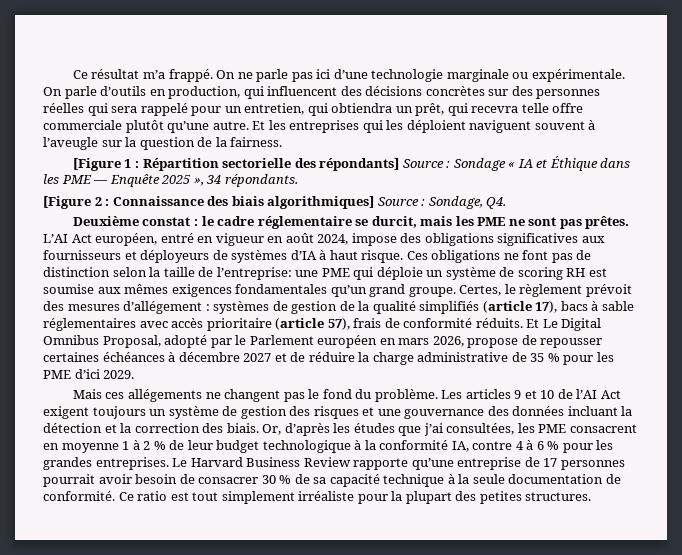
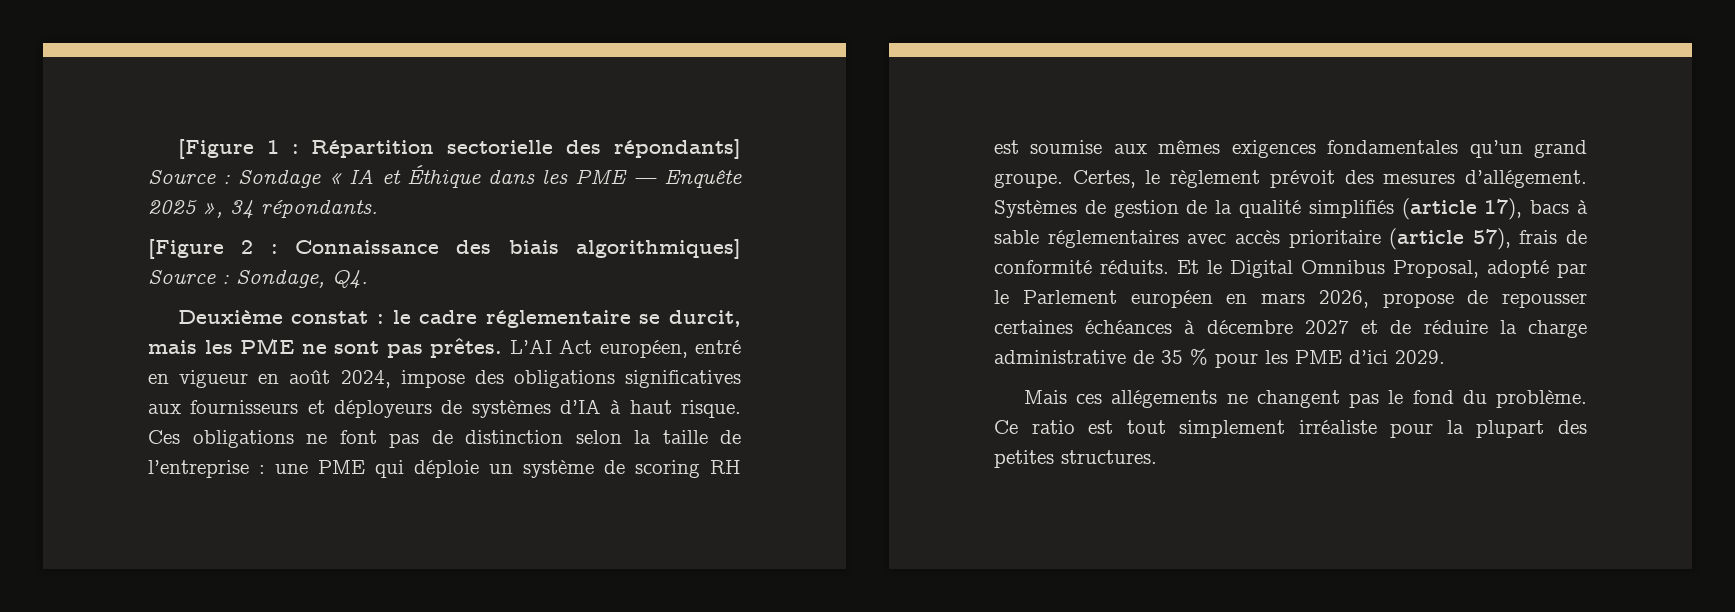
[72,69,625,82] [43,86,601,99] [43,103,584,116] [43,120,596,133] [43,137,283,150] Ce résultat m’a frappé. On ne parle pas ici d’une technologie marginale ou expérimentale. On parle d’outils en production, qui influencent des décisions concrètes sur des personnes réelles qui sera rappelé pour un entretien, qui obtiendra un prêt, qui recevra telle offre commerciale plutôt qu’une autre. Et les entreprises qui les déploient naviguent souvent à l’aveugle sur la question de la fairness. // -> (177, 149) none
[216,267,292,280] l’entreprise: -> [148,460,265,478] l’entreprise :
[123,301,270,314] d’allégement : systèmes -> [1465,170,1587,188] [994,200,1077,218] d’allégement. Systèmes
[542,319,558,328] Le -> [1207,260,1222,274] le
[441,389,621,399] [43,406,633,419] [43,423,637,436] [43,440,614,453] [43,457,625,470] [43,474,621,487] [43,491,115,501] Les articles 9 et 10 de l’AI Act exigent toujours un système de gestion des risques et une gouvernance des données incluant la détection et la correction des biais. Or, d’après les études que j’ai consultées, les PME consacrent en moyenne 1 à 2 % de leur budget technologique à la conformité IA, contre 4 à 6 % pour les grandes entreprises. Le Harvard Business Review rapporte qu’une entreprise de 17 personnes pourrait avoir besoin de consacrer 30 % de sa capacité technique à la seule documentation de conformité. -> (1587, 399) none

